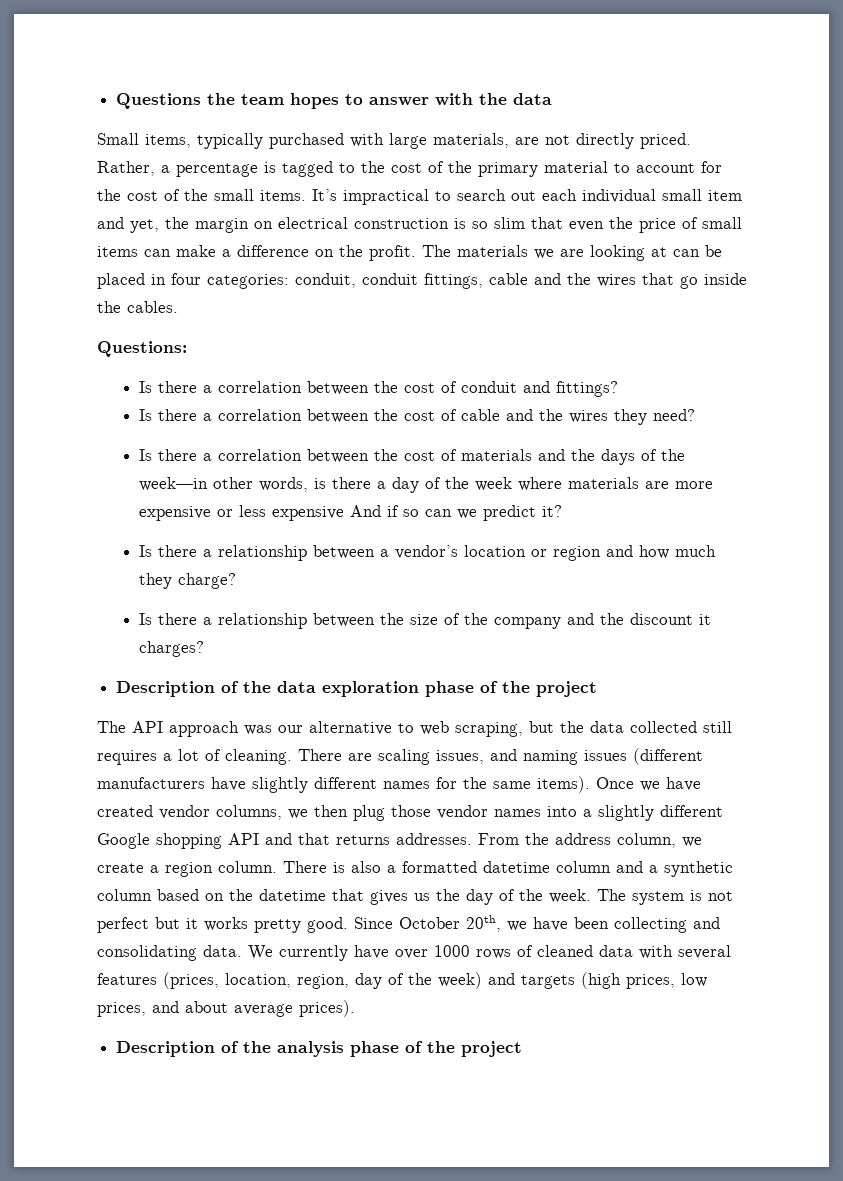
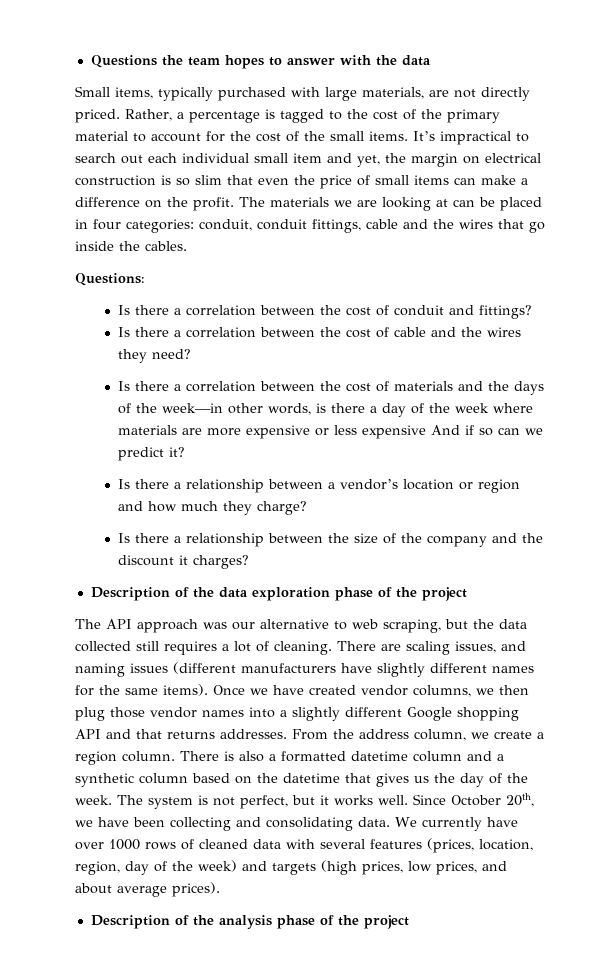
[97,917,150,933] perfect -> [240,795,289,809] perfect,
[254,917,349,933] pretty good. -> [378,795,409,805] well.

